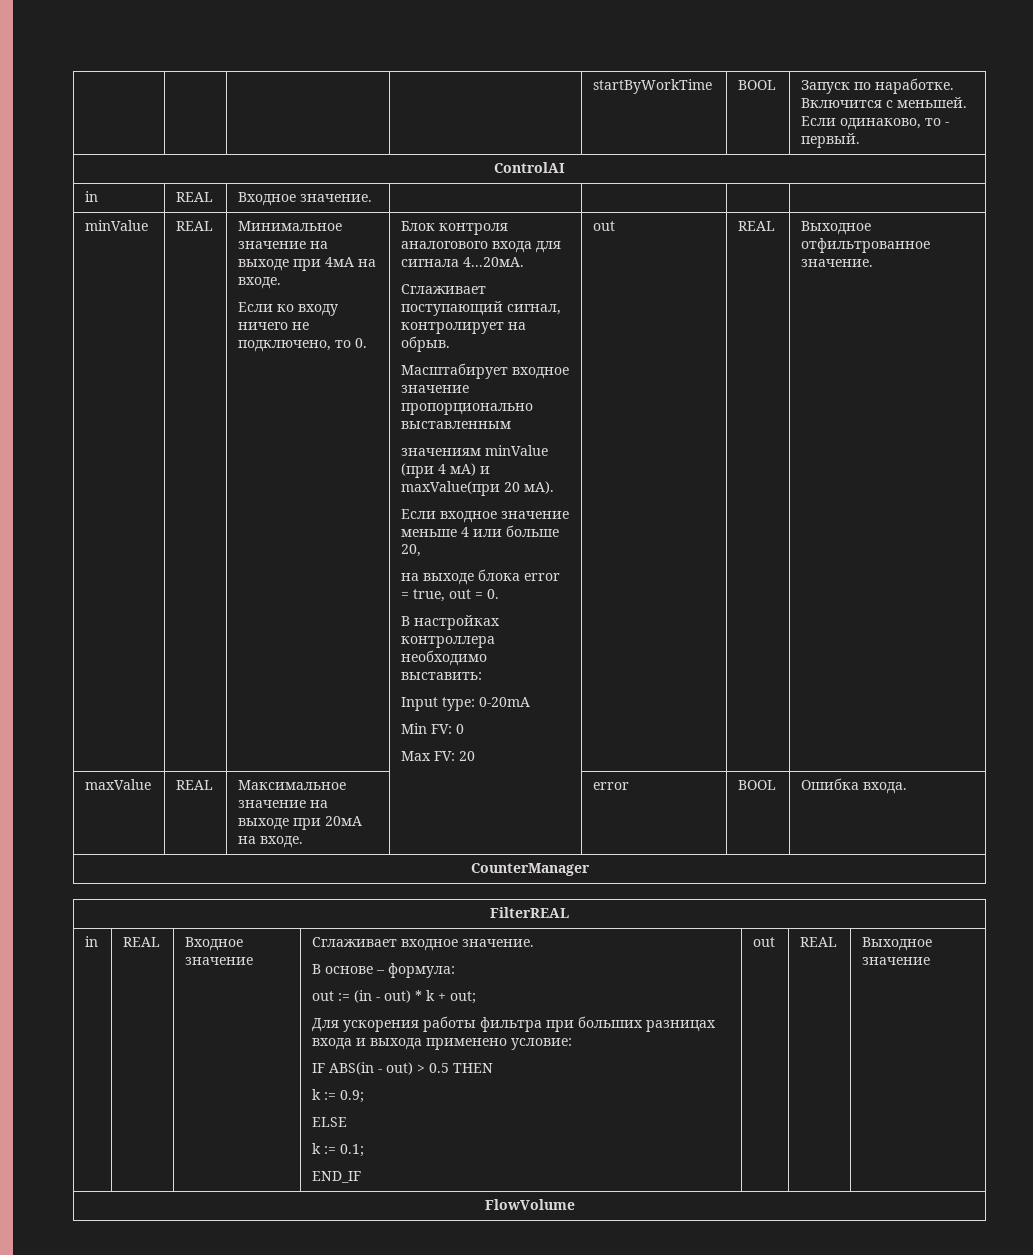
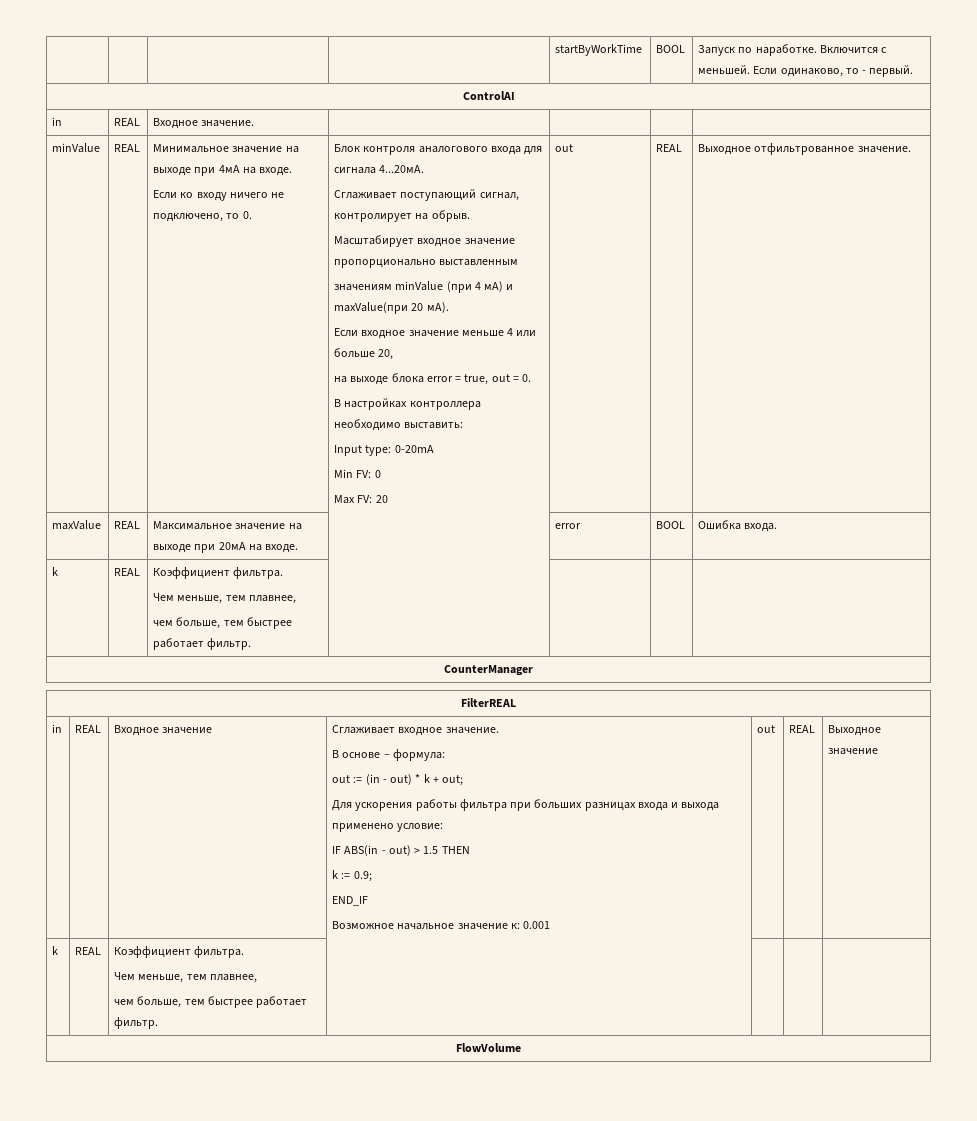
(908, 788) none -> [52,567,59,576] [114,568,141,576] [153,567,284,579] [153,593,296,604] [153,617,292,629] [153,638,252,650] // k | REAL | Коэффициент фильтра. // Чем меньше, тем плавнее, // чем больше, тем быстрее работает фильтр. | | | |
[429,1063,450,1073] 0.5 -> [423,846,439,854] 1.5
[312,1117,348,1127] [312,1143,365,1157] [312,1171,362,1183] [753,937,776,947] [800,937,838,947] [862,937,933,951] [862,957,931,965] ELSE // k := 0.1; // END_IF | out | REAL | Выходное значение -> [332,896,369,906] [332,921,551,930] [757,725,776,733] [789,725,816,733] [828,725,882,736] [828,748,879,755] [52,946,59,955] [75,947,102,955] [114,946,245,958] [114,972,257,983] [114,996,308,1008] [114,1017,159,1029] END_IF // Возможное начальное значение к: 0.001 | out | REAL | Выходное значение // k | REAL | Коэффициент фильтра. // Чем меньше, тем плавнее, // чем больше, тем быстрее работает фильтр. | | | |

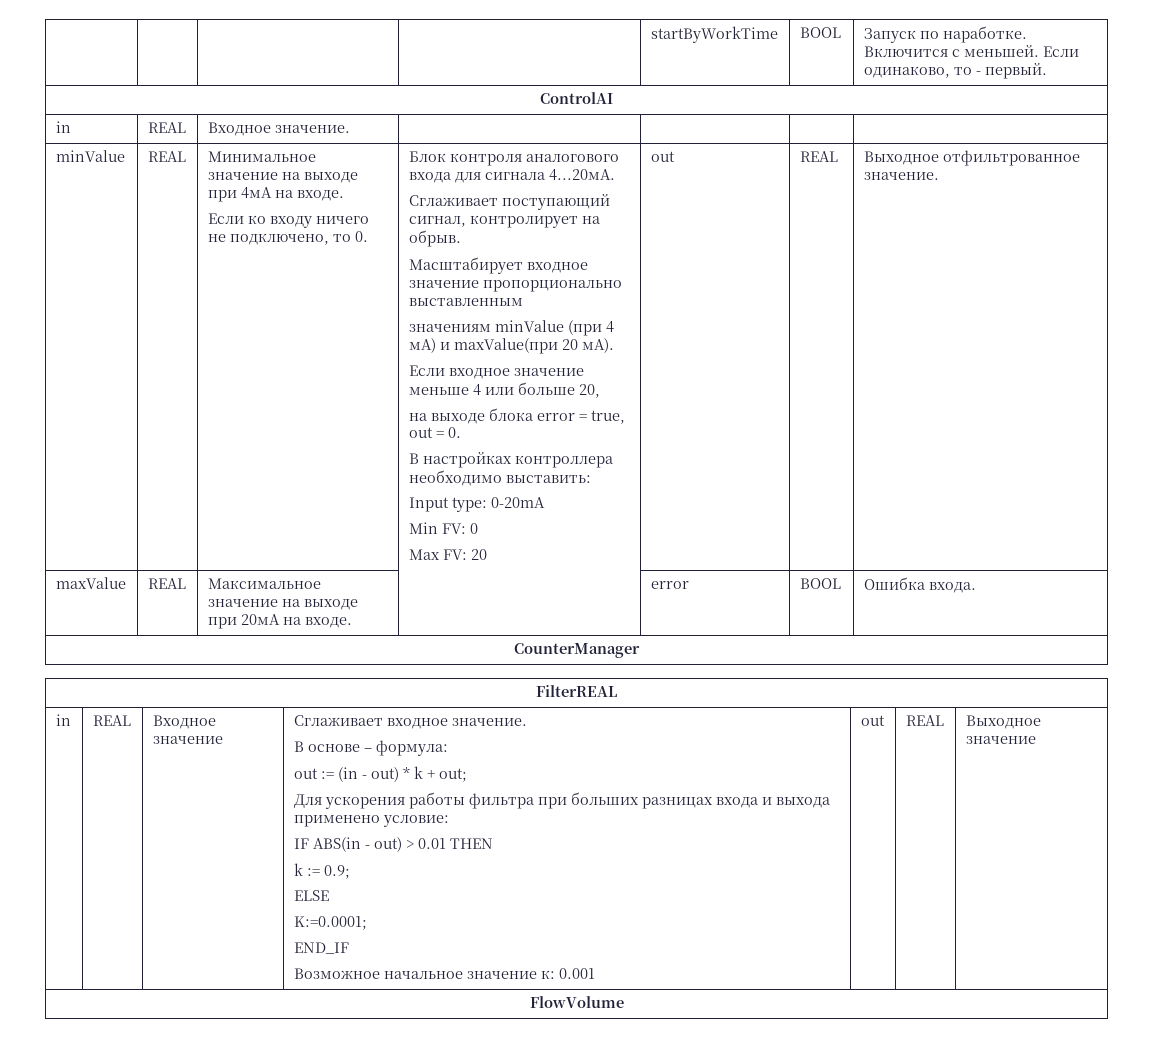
[52,567,59,576] [114,568,141,576] [153,567,284,579] [153,593,296,604] [153,617,292,629] [153,638,252,650] // k | REAL | Коэффициент фильтра. // Чем меньше, тем плавнее, // чем больше, тем быстрее работает фильтр. | | | | -> (976, 587) none
[423,846,439,854] 1.5 -> [417,838,446,849] 0.01
(372, 876) none -> [293,890,329,901] [293,916,367,930] // ELSE // K:=0.0001;
[52,946,59,955] [75,947,102,955] [114,946,245,958] [114,972,257,983] [114,996,308,1008] [114,1017,159,1029] // k | REAL | Коэффициент фильтра. // Чем меньше, тем плавнее, // чем больше, тем быстрее работает фильтр. | | | | -> (1036, 740) none

